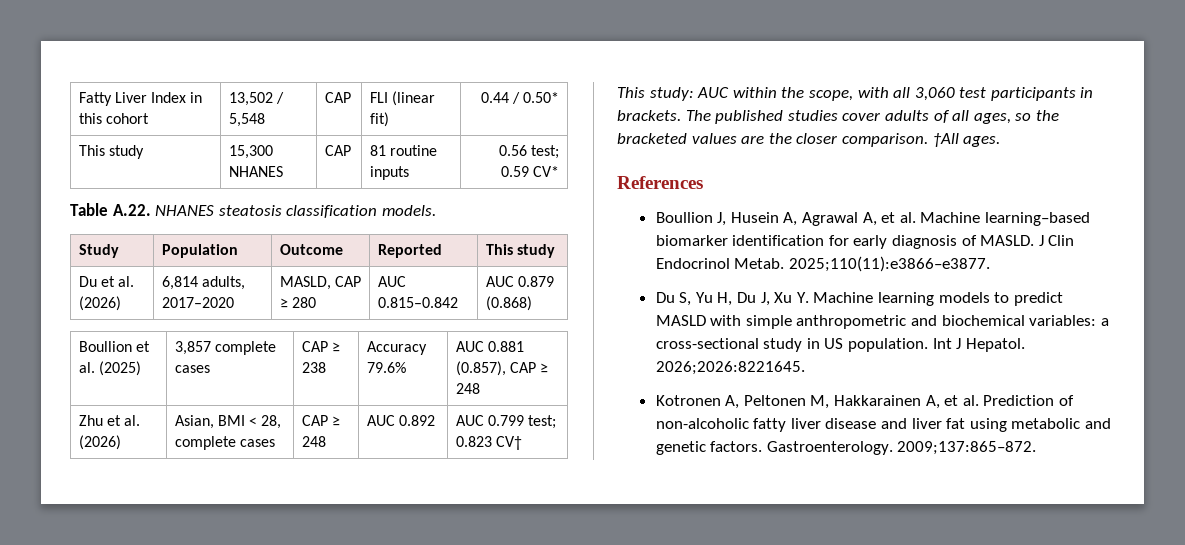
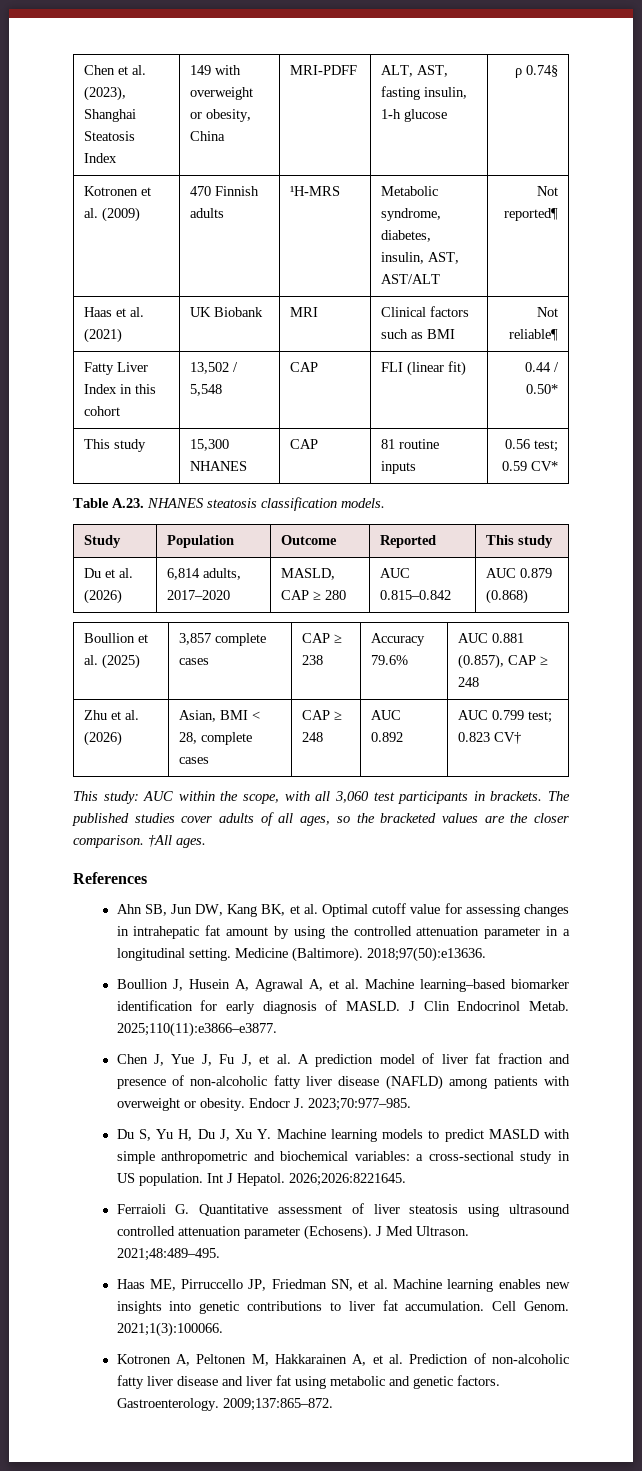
(78, 99) none -> [84,65,147,75] [84,86,127,101] [84,109,137,122] [84,131,136,141] [84,153,118,163] [190,65,242,75] [190,87,254,100] [190,109,252,122] [190,131,226,141] [290,65,358,75] [381,65,449,77] [381,86,468,100] [381,109,448,122] [514,65,558,78] [84,186,152,196] [84,207,141,222] [190,186,260,196] [190,208,225,218] [290,186,341,196] [381,186,439,196] [381,208,442,221] [381,230,432,242] [381,252,460,264] [381,274,441,284] [536,186,558,196] [503,208,558,221] [84,307,145,317] [84,328,123,343] [190,307,264,317] [290,307,319,317] [381,306,470,317] [381,329,456,339] [536,307,558,317] [508,329,558,341] Chen et al. (2023), Shanghai Steatosis Index | 149 with overweight or obesity, China | MRI-PDFF | ALT, AST, fasting insulin, 1-h glucose | ρ 0.74§ // Kotronen et al. (2009) | 470 Finnish adults | ¹H-MRS | Metabolic syndrome, diabetes, insulin, AST, AST/ALT | Not reported¶ // Haas et al. (2021) | UK Biobank | MRI | Clinical factors such as BMI | Not reliable¶ //
[112,204,151,216] A.22. -> [112,498,144,508] A.23.
(703, 182) none -> [116,903,569,917] [116,925,570,939] [116,947,486,962] // Ahn SB, Jun DW, Kang BK, et al. Optimal cutoff value for assessing changes in intrahepatic fat amount by using the controlled attenuation parameter in a longitudinal setting. Medicine (Baltimore). 2018;97(50):e13636.
(990, 264) none -> [116,1053,570,1067] [116,1075,570,1090] [116,1098,411,1111] // Chen J, Yue J, Fu J, et al. A prediction model of liver fat fraction and presence of non-alcoholic fatty liver disease (NAFLD) among patients with overweight or obesity. Endocr J. 2023;70:977–985.
(805, 368) none -> [116,1203,570,1217] [116,1225,469,1240] [116,1248,220,1261] [116,1279,570,1292] [116,1300,569,1314] [116,1322,223,1337] // Ferraioli G. Quantitative assessment of liver steatosis using ultrasound controlled attenuation parameter (Echosens). J Med Ultrason. 2021;48:489–495. // Haas ME, Pirruccello JP, Friedman SN, et al. Machine learning enables new insights into genetic contributions to liver fat accumulation. Cell Genom. 2021;1(3):100066.

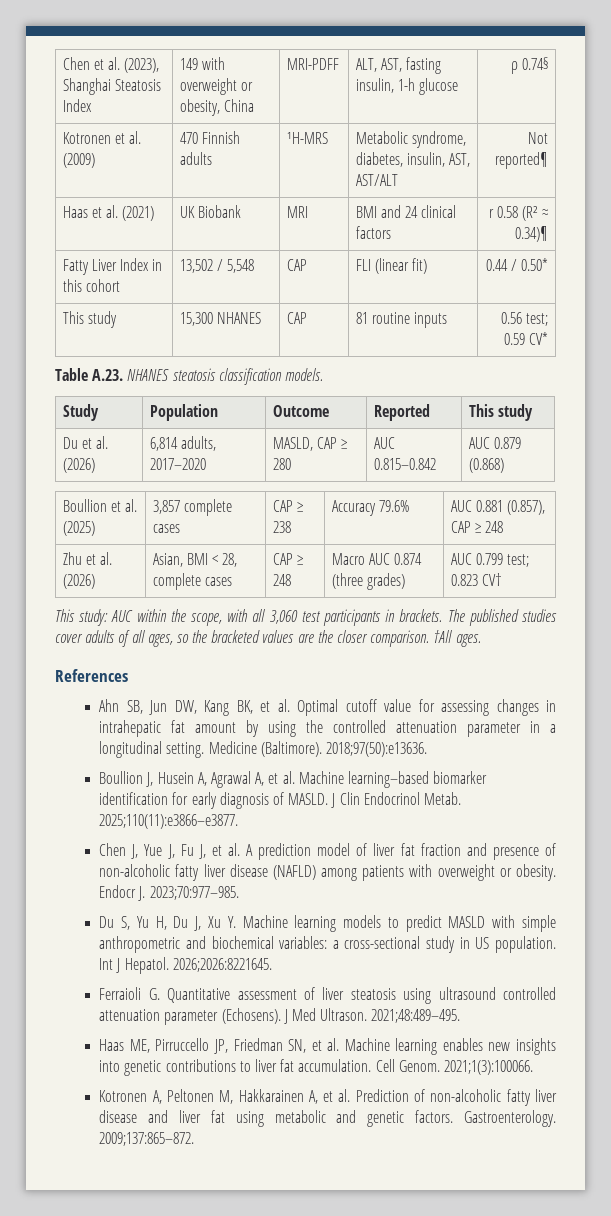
[381,306,470,317] [381,329,456,339] [536,307,558,317] [508,329,558,341] Clinical factors such as BMI | Not reliable¶ -> [355,205,457,218] [355,226,391,239] [488,206,549,221] [515,226,549,242] BMI and 24 clinical factors | r 0.58 (R² ≈ 0.34)¶
[371,710,402,720] [371,732,404,742] AUC 0.892 -> [331,553,423,565] [331,573,405,590] Macro AUC 0.874 (three grades)

